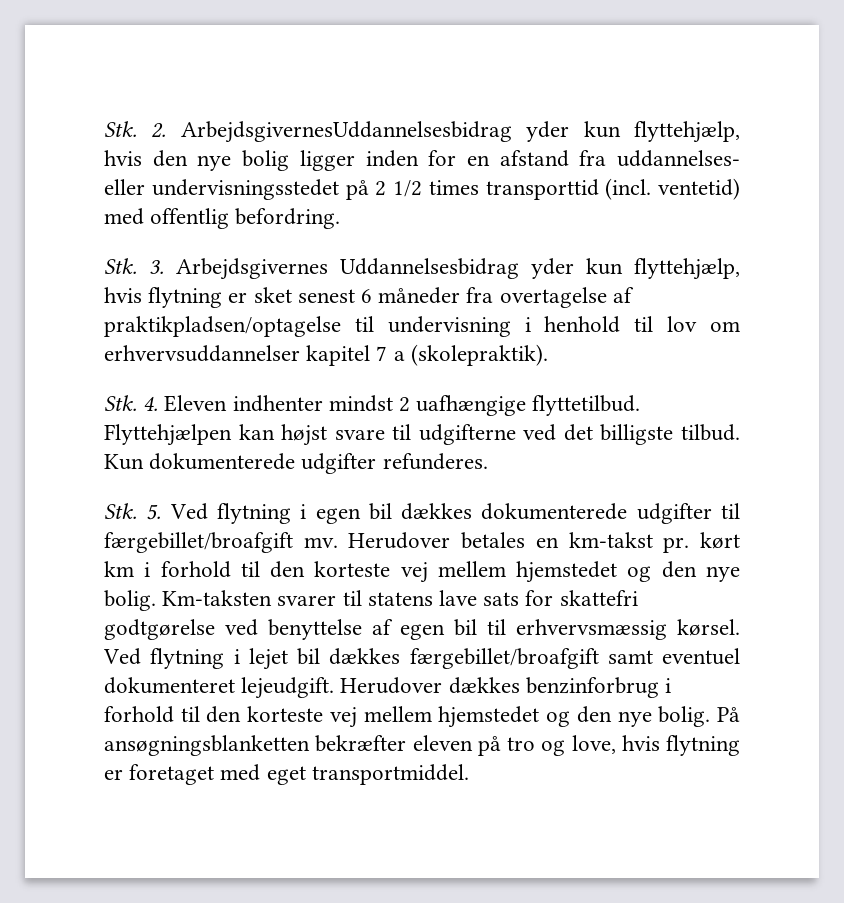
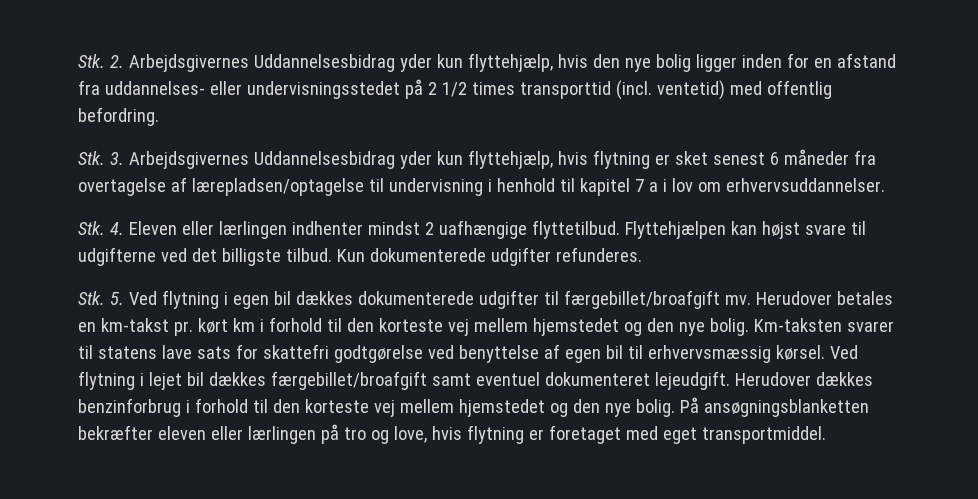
[180,121,512,143] ArbejdsgivernesUddannelsesbidrag -> [128,54,395,72] Arbejdsgivernes Uddannelsesbidrag
[104,316,341,337] praktikpladsen/optagelse -> [191,178,364,196] lærepladsen/optagelse
[667,316,740,332] [104,344,548,366] lov om erhvervsuddannelser kapitel 7 a (skolepraktik). -> [579,178,885,196] kapitel 7 a i lov om erhvervsuddannelser.
(228, 403) none -> [181,221,287,239] eller lærlingen
(473, 743) none -> [210,426,316,444] eller lærlingen

